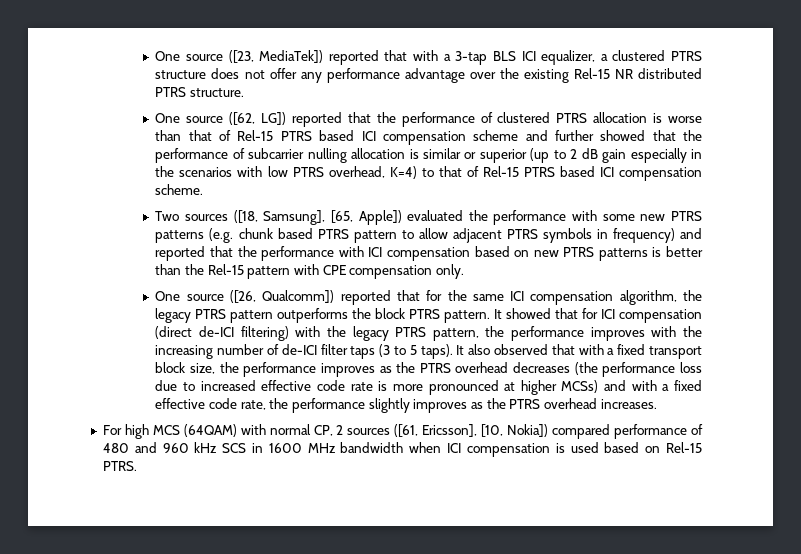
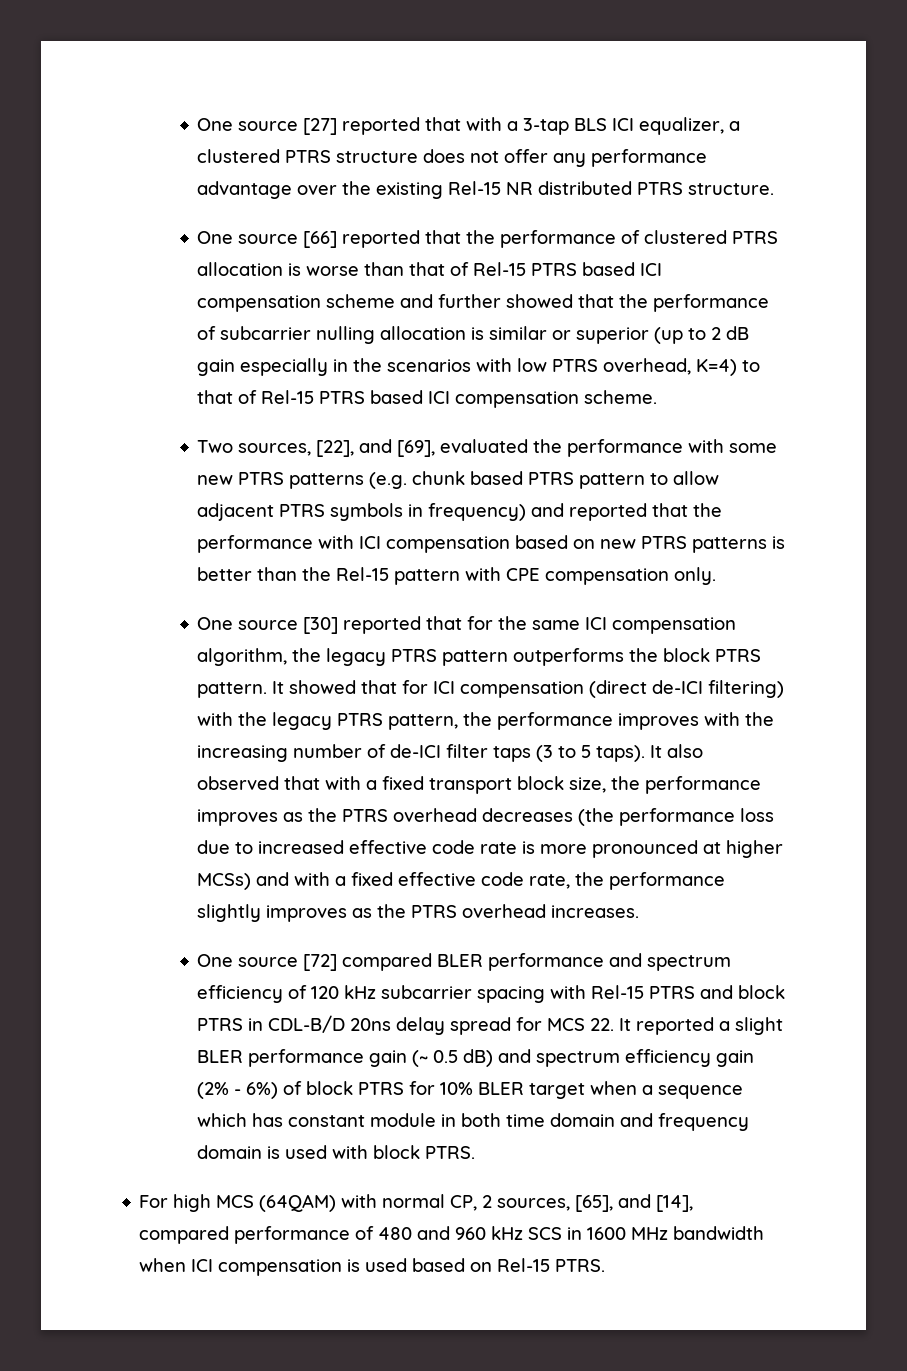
[155,50,324,63] One source ([23, MediaTek]) -> [197,118,338,135] One source [27]
[229,112,287,125] ([62, LG]) -> [303,231,338,248] [66]
[185,210,402,225] sources ([18, Samsung], [65, Apple]) -> [238,439,436,457] sources, [22], and [69],
[230,290,335,303] ([26, Qualcomm]) -> [303,617,339,634] [30]
(657, 404) none -> [197,953,732,971] [197,985,786,1003] [197,1015,784,1035] [197,1049,755,1067] [197,1081,744,1099] [197,1113,750,1131] [197,1145,476,1159] // One source [72] compared BLER performance and spectrum efficiency of 120 kHz subcarrier spacing with Rel-15 PTRS and block PTRS in CDL-B/D 20ns delay spread for MCS 22. It reported a slight BLER performance gain (~ 0.5 dB) and spectrum efficiency gain (2% - 6%) of block PTRS for 10% BLER target when a sequence which has constant module in both time domain and frequency domain is used with block PTRS.
[347,424,549,437] sources ([61, Ericsson], [10, Nokia]) -> [497,1194,694,1212] sources, [65], and [14],

